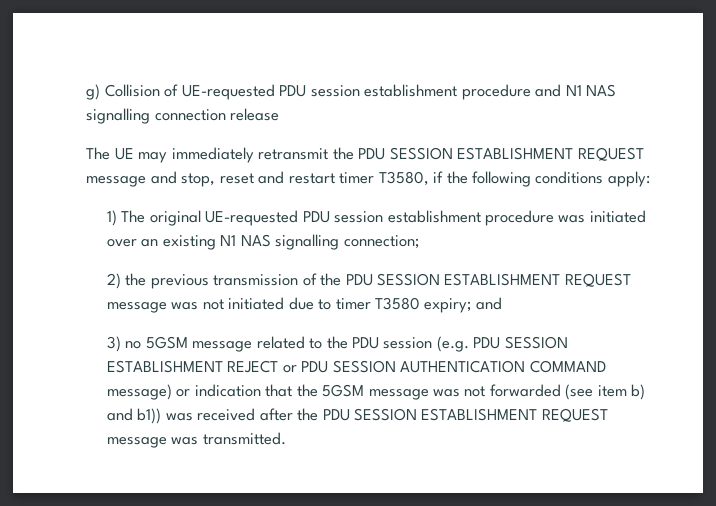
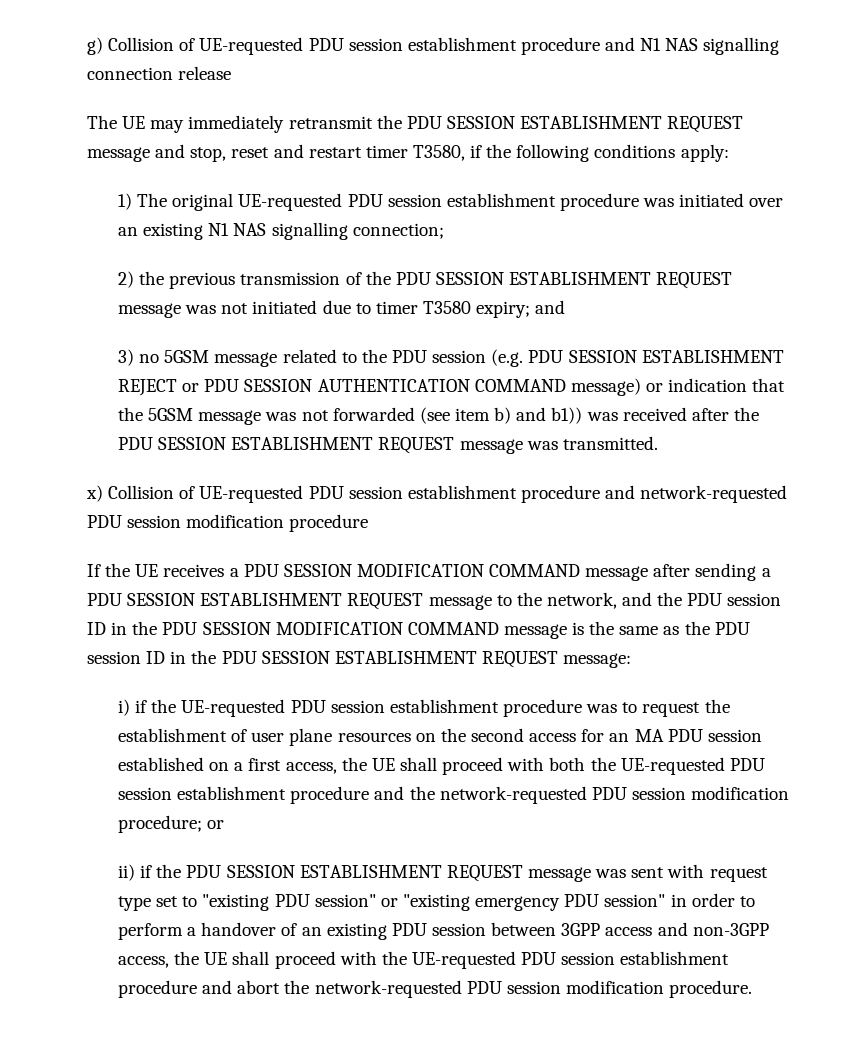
(286, 438) none -> [86,485,788,503] [87,514,369,532] [87,563,771,581] [87,592,782,610] [87,621,750,639] [87,650,632,668] [118,699,730,717] [118,728,762,746] [118,757,765,775] [118,786,790,804] [118,815,225,833] [118,864,768,882] [118,893,755,911] [118,922,769,940] [118,951,730,969] [118,980,753,998] // x) Collision of UE-requested PDU session establishment procedure and network-requested PDU session modification procedure // If the UE receives a PDU SESSION MODIFICATION COMMAND message after sending a PDU SESSION ESTABLISHMENT REQUEST message to the network, and the PDU session ID in the PDU SESSION MODIFICATION COMMAND message is the same as the PDU session ID in the PDU SESSION ESTABLISHMENT REQUEST message: // i) if the UE-requested PDU session establishment procedure was to request the establishment of user plane resources on the second access for an MA PDU session established on a first access, the UE shall proceed with both the UE-requested PDU session establishment procedure and the network-requested PDU session modification procedure; or // ii) if the PDU SESSION ESTABLISHMENT REQUEST message was sent with request type set to "existing PDU session" or "existing emergency PDU session" in order to perform a handover of an existing PDU session between 3GPP access and non-3GPP access, the UE shall proceed with the UE-requested PDU session establishment procedure and abort the network-requested PDU session modification procedure.

